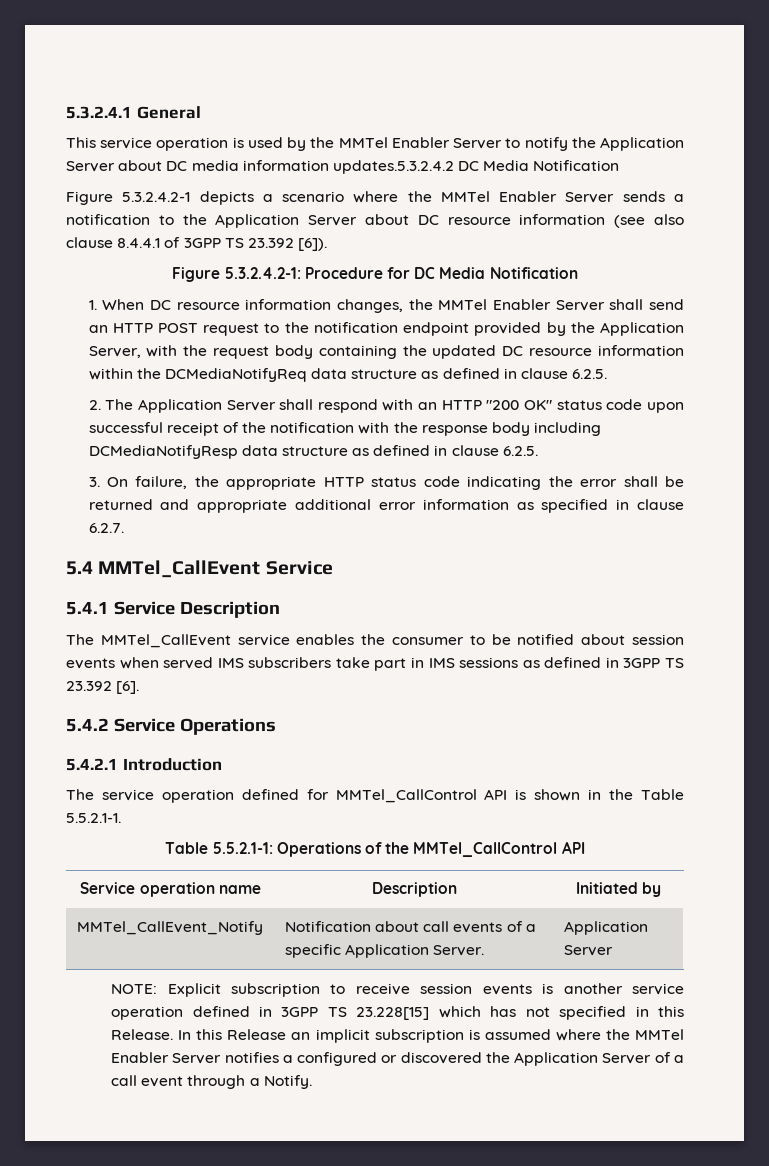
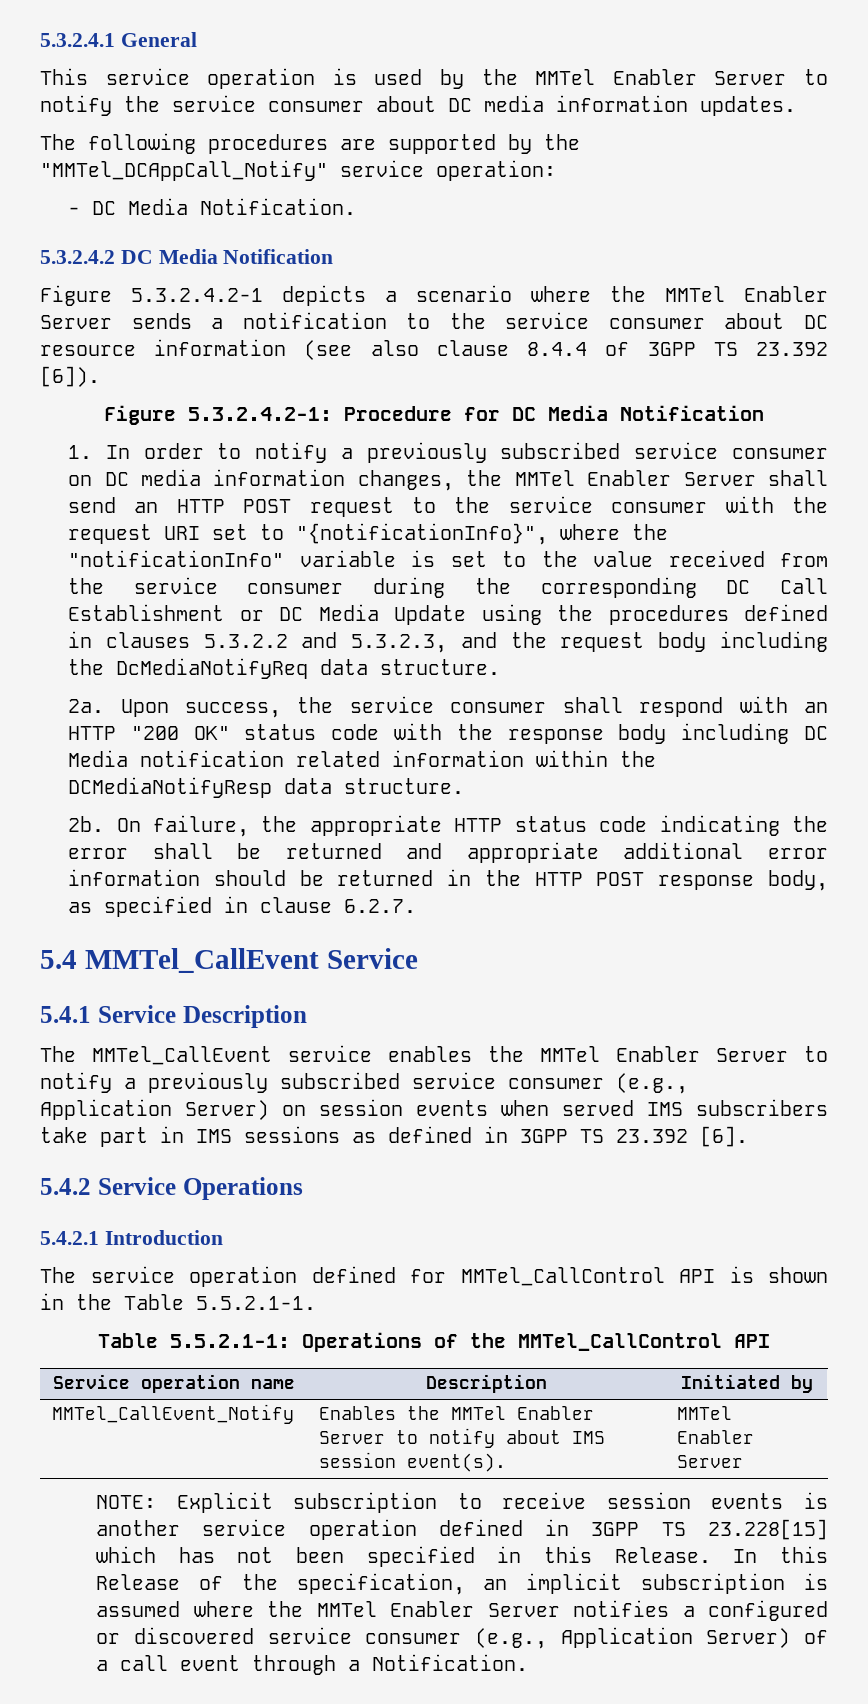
[600,137,684,151] [66,161,115,172] Application Server -> [172,95,364,112] service consumer
[332,160,454,174] updates.5.3.2.4.2 -> [700,96,796,116] [40,133,580,154] [40,160,556,181] [68,198,357,215] [40,250,115,264] updates. // The following procedures are supported by the "MMTel_DCAppCall_Notify" service operation: // - DC Media Notification. // 5.3.2.4.2
[215,214,358,228] Application Server -> [505,312,705,329] service consumer
[117,238,161,248] 8.4.4.1 -> [527,342,588,356] 8.4.4
[102,299,240,310] When DC resource -> [105,442,828,463] [68,469,201,486] In order to notify a previously subscribed service consumer on DC media
[313,322,684,336] [88,345,684,359] [88,368,608,382] [88,399,276,413] notification endpoint provided by the Application Server, with the request body containing the updated DC resource information within the DCMediaNotifyReq data structure as defined in clause 6.2.5. // 2. The Application Server -> [508,496,829,513] [68,523,669,545] [68,550,828,567] [68,577,828,598] [68,604,828,625] [68,631,828,653] [68,658,501,679] [68,696,547,718] service consumer with the request URI set to "{notificationInfo}", where the "notificationInfo" variable is set to the value received from the service consumer during the corresponding DC Call Establishment or DC Media Update using the procedures defined in clauses 5.3.2.2 and 5.3.2.3, and the request body including the DcMediaNotifyReq data structure. // 2a. Upon success, the service consumer
[646,402,684,413] [88,422,355,436] upon successful receipt of the notification -> (380, 732) none
[88,445,538,459] [88,477,100,487] DCMediaNotifyResp data structure as defined in clause 6.2.5. // 3. -> [804,726,829,740] [68,750,657,767] [68,777,465,798] [68,816,105,832] DC Media notification related information within the DCMediaNotifyResp data structure. // 2b.
(509, 504) none -> [213,869,828,891] should be returned in the HTTP POST response body,
[392,634,626,645] consumer to be notified about -> [540,1046,828,1062] [40,1072,688,1094] [40,1099,306,1120] MMTel Enabler Server to notify a previously subscribed service consumer (e.g., Application Server) on
[284,921,536,933] [284,944,485,958] [563,921,648,935] Notification about call events of a specific Application Server. | Application -> [319,1406,595,1420] [319,1428,606,1448] [319,1452,507,1472] [677,1406,733,1420] [677,1430,755,1444] Enables the MMTel Enabler Server to notify about IMS session event(s). | MMTel Enabler
(550, 1012) none -> [296,1547,345,1563] been
(287, 1034) none -> [198,1573,465,1595] of the specification,
[485,1052,652,1066] the Application Server -> [267,1627,791,1649] service consumer (e.g., Application Server)
[263,1075,312,1089] Notify. -> [372,1654,529,1671] Notification.

